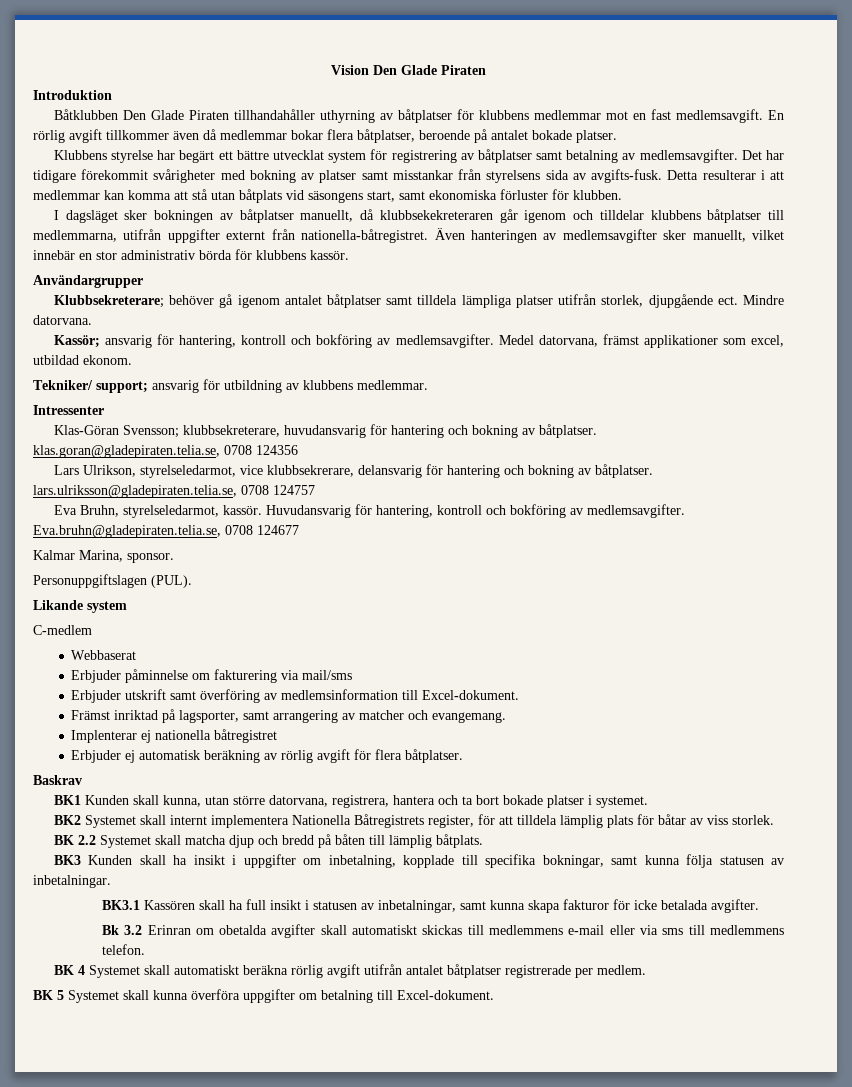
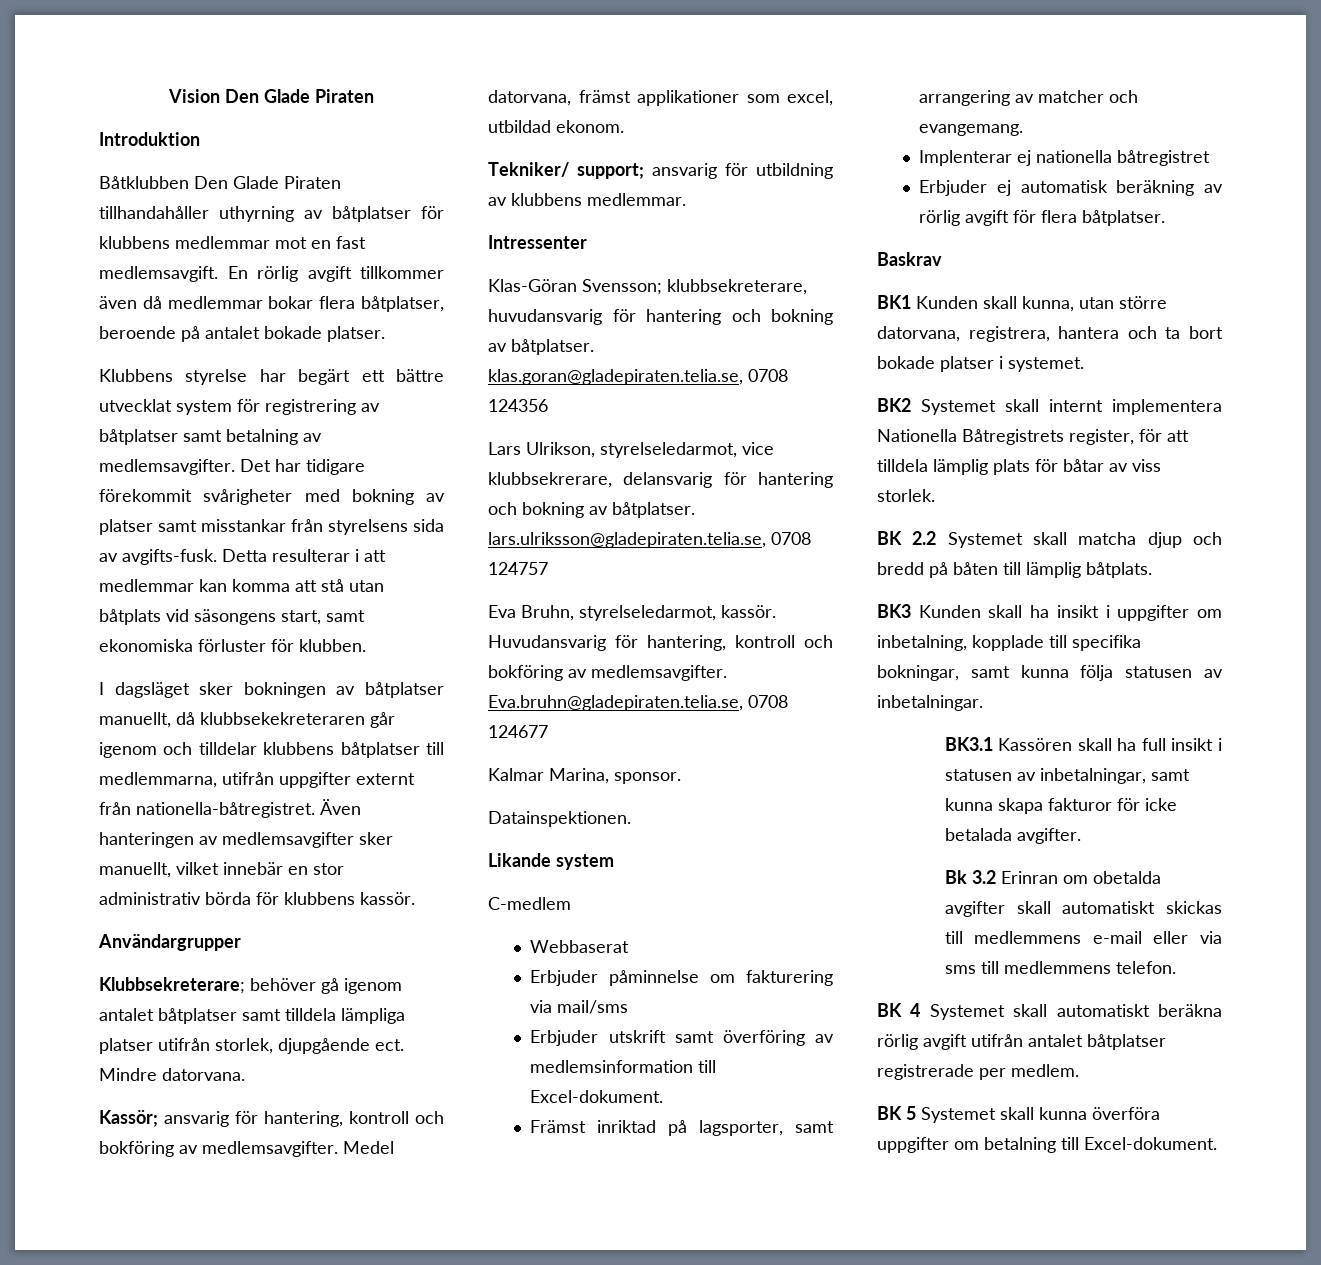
[33,574,192,588] Personuppgiftslagen (PUL). -> [488,811,631,827] Datainspektionen.

